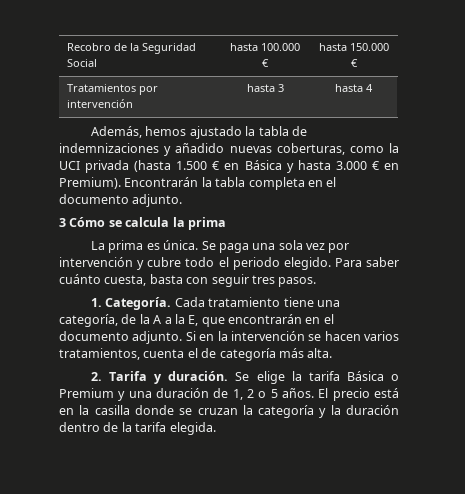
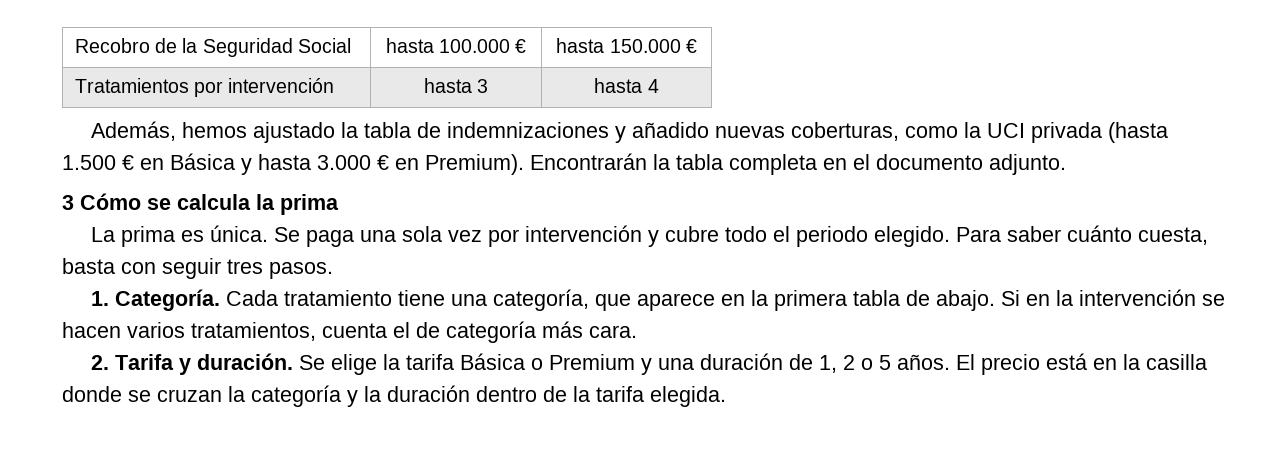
[121,314,334,327] [59,331,183,344] de la A a la E, que encontrarán en el documento adjunto. -> [594,290,995,311] que aparece en la primera tabla de abajo.
[307,348,333,358] alta. -> [589,325,637,338] cara.

